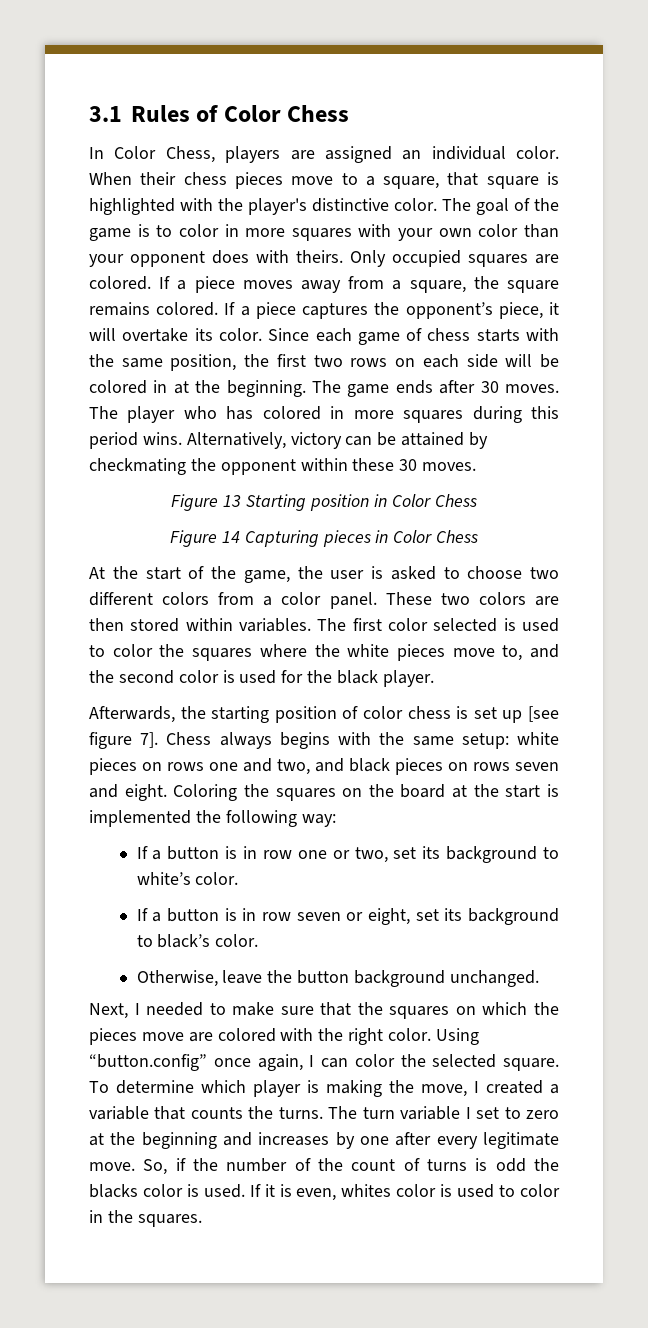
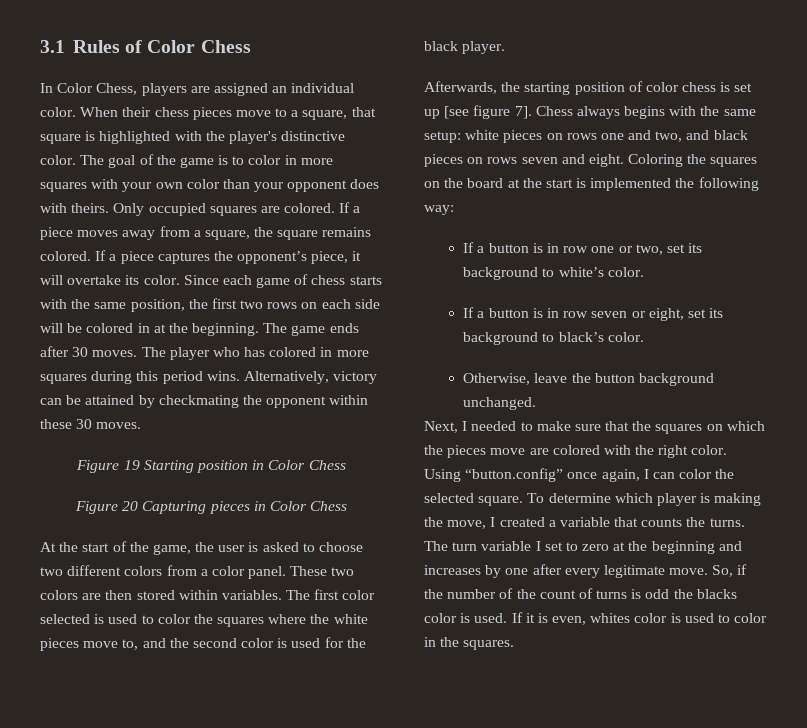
[223,495,242,507] 13 -> [123,460,140,470] 19
[221,531,240,543] 14 -> [122,501,139,511] 20

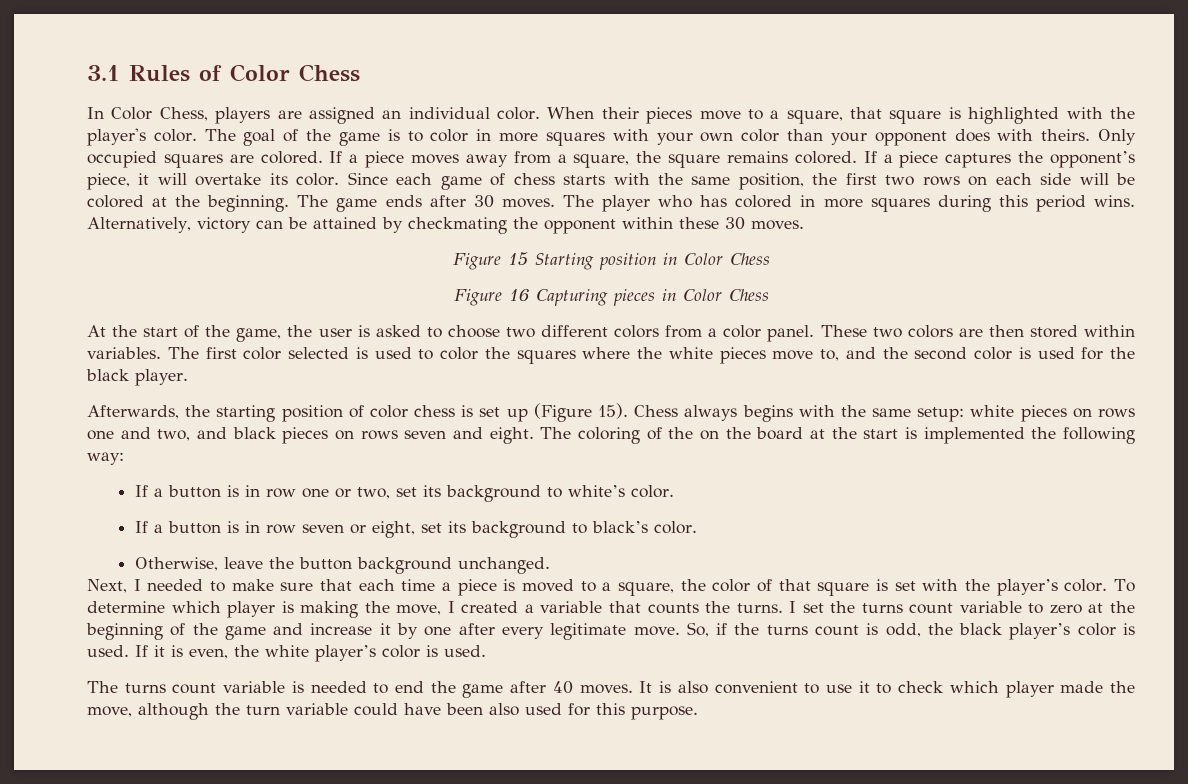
[154,107,189,117] chess -> (639, 113) none
[281,131,346,141] distinctive -> (146, 137) none
[137,323,150,333] in -> (144, 201) none
[123,460,140,470] 19 -> [507,252,528,266] 15
[122,501,139,511] 20 -> [508,289,529,301] 16
[444,105,532,119] [see figure 7]. -> [533,403,628,422] (Figure 15).
[628,154,758,167] Coloring the squares -> [540,427,694,444] The coloring of the
[632,421,765,434] [424,445,728,458] [424,468,735,482] [424,493,524,506] the squares on which the pieces move are colored with the right color. Using “button.config” once again, I can color the selected square. -> [358,579,1108,596] each time a piece is moved to a square, the color of that square is set with the player’s color.
[424,541,563,551] The turn variable I set -> [789,601,1022,614] I set the turns count variable
[718,541,742,551] [424,565,481,575] and increases -> [170,623,391,640] of the game and increase it
[447,588,737,599] number of the count of turns is odd the blacks -> [766,623,1071,640] turns count is odd, the black player’s
[590,613,768,623] [424,637,515,650] whites color is used to color in the squares. -> [234,645,486,662] [87,681,1136,698] [87,703,698,720] the white player’s color is used. // The turns count variable is needed to end the game after 40 moves. It is also convenient to use it to check which player made the move, although the turn variable could have been also used for this purpose.

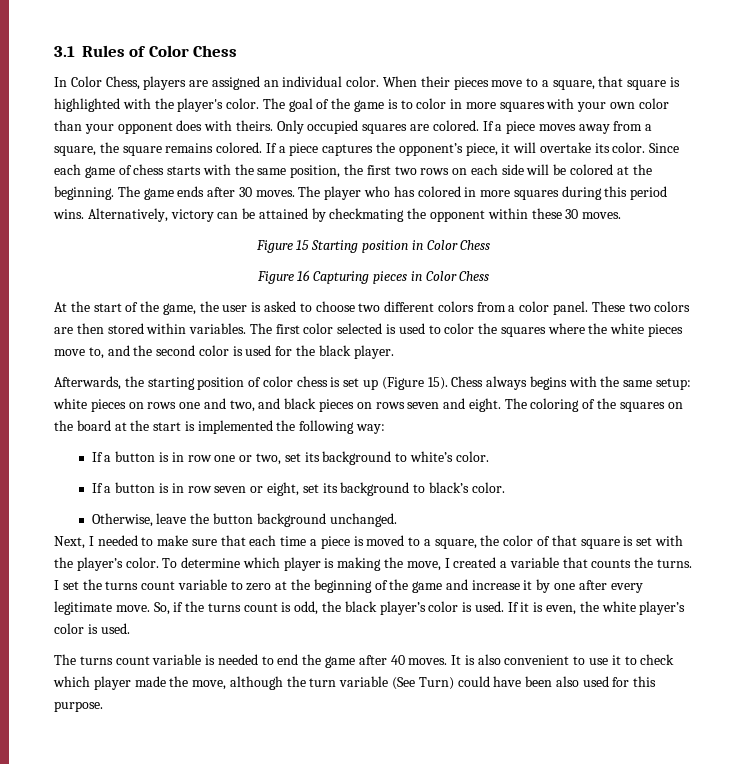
(694, 433) none -> [619,402,665,412] squares
(348, 709) none -> [392,677,454,690] (See Turn)

